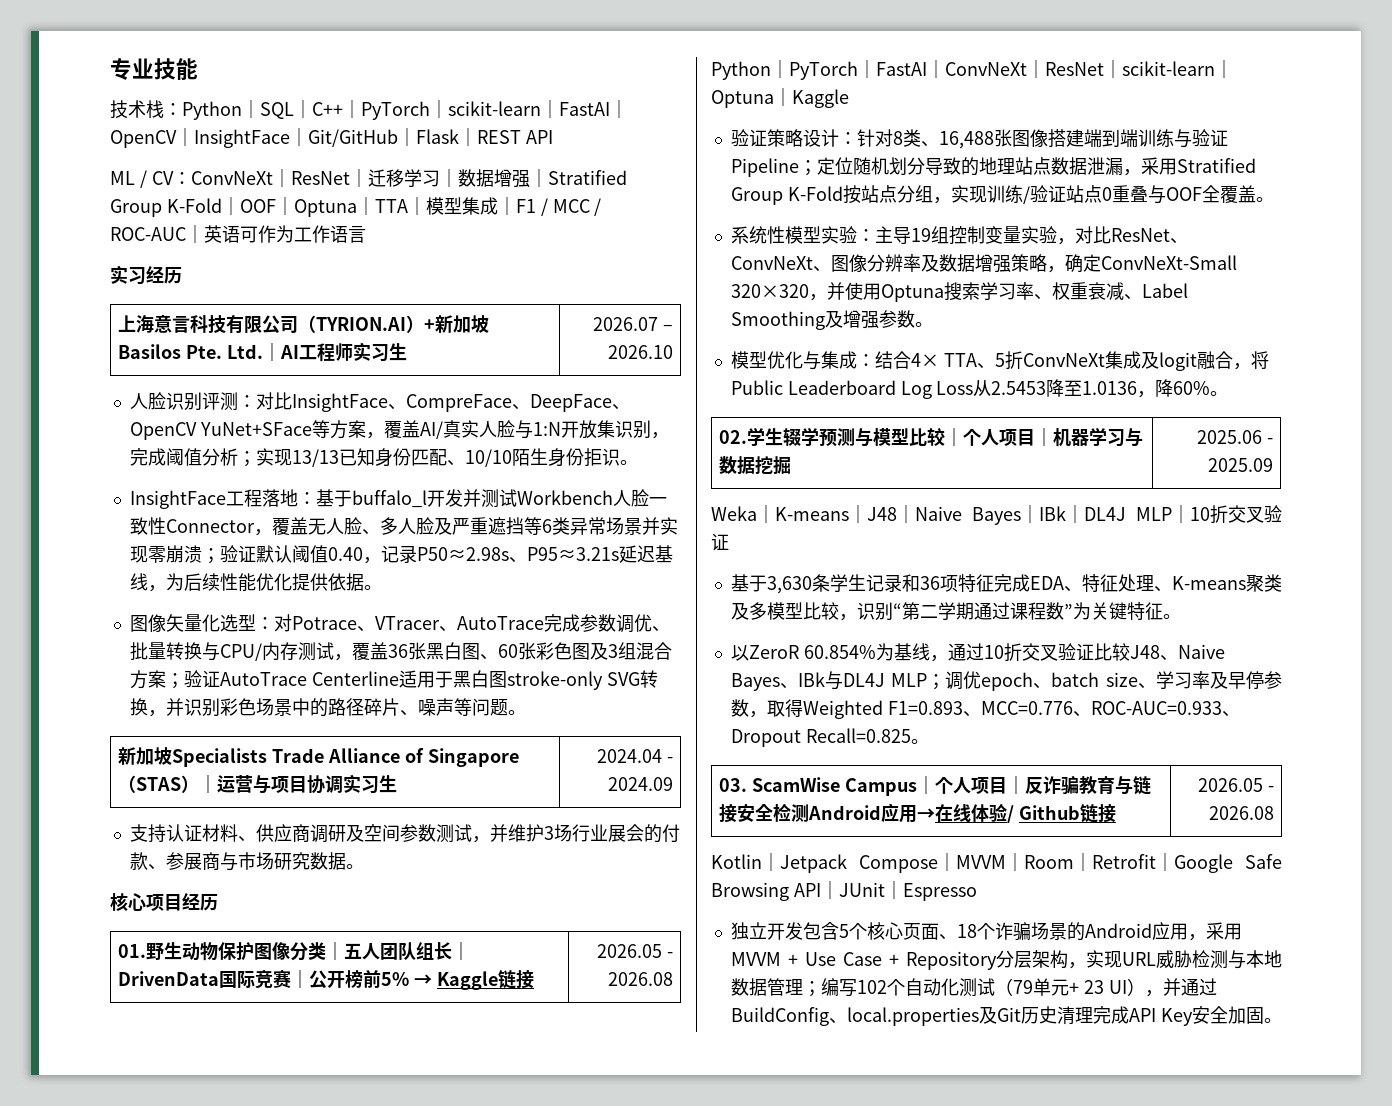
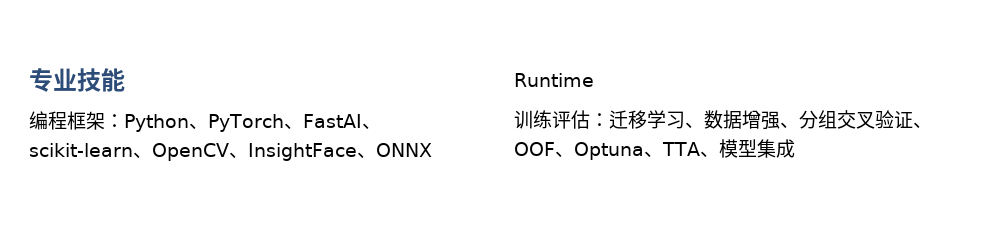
[110,100,628,120] [110,128,553,148] [110,169,368,188] 技术栈：Python｜SQL｜C++｜PyTorch｜scikit-learn｜FastAI｜OpenCV｜InsightFace｜Git/GitHub｜Flask｜REST API // ML / CV：ConvNeXt｜ResNet｜ -> [29,111,381,132] [29,143,432,161] [514,73,594,87] [514,110,609,129] 编程框架：Python、PyTorch、FastAI、scikit-learn、OpenCV、InsightFace、ONNX Runtime // 训练评估：
[439,169,627,188] [110,197,602,217] [110,225,366,244] [110,265,182,285] [118,315,490,334] [118,342,408,362] [592,317,673,331] [607,345,673,359] [129,392,630,412] [129,420,669,440] [129,448,638,467] [129,489,667,509] [129,517,678,536] [129,545,673,564] [129,573,382,592] [129,614,670,633] [129,642,672,661] [129,670,658,690] [129,698,526,717] [118,747,519,767] [118,774,398,794] [596,749,673,763] [607,777,673,791] [129,824,680,843] [129,852,364,871] [110,893,218,911] [118,942,471,961] [118,969,535,990] [596,944,673,958] [607,972,673,986] [711,60,1233,80] [711,88,849,108] [730,129,1228,149] [730,157,1256,177] [730,185,1274,205] [730,226,1188,245] [730,254,1237,273] [730,282,1188,302] [730,310,933,330] [730,351,1269,371] [730,379,1229,399] [719,427,1144,447] [719,456,792,474] [1196,430,1273,444] [1207,458,1273,472] [711,505,1282,525] [711,533,729,551] [730,574,1282,594] [730,602,1181,621] [730,643,1225,662] [730,671,1282,691] [730,699,1240,719] [730,728,929,747] [719,775,1152,796] [719,803,1117,823] [1197,778,1274,792] [1208,806,1274,820] [711,853,1282,873] [711,881,977,901] [730,922,1242,941] [730,950,1282,970] [730,978,1217,997] [730,1006,1282,1026] ｜数据增强｜Stratified Group K-Fold｜OOF｜Optuna｜TTA｜模型集成｜F1 / MCC / ROC-AUC｜英语可作为工作语言 // 实习经历 // 上海意言科技有限公司（TYRION.AI）+新加坡Basilos Pte. Ltd.｜AI工程师实习生 | 2026.07 – 2026.10 // 人脸识别评测：对比InsightFace、CompreFace、DeepFace、OpenCV YuNet+SFace等方案，覆盖AI/真实人脸与1:N开放集识别，完成阈值分析；实现13/13已知身份匹配、10/10陌生身份拒识。 // InsightFace工程落地：基于buffalo_l开发并测试Workbench人脸一致性Connector，覆盖无人脸、多人脸及严重遮挡等6类异常场景并实现零崩溃；验证默认阈值0.40，记录P50≈2.98s、P95≈3.21s延迟基线，为后续性能优化提供依据。 // 图像矢量化选型：对Potrace、VTracer、AutoTrace完成参数调优、批量转换与CPU/内存测试，覆盖36张黑白图、60张彩色图及3组混合方案；验证AutoTrace Centerline适用于黑白图stroke-only SVG转换，并识别彩色场景中的路径碎片、噪声等问题。 // 新加坡Specialists Trade Alliance of Singapore（STAS）｜运营与项目协调实习生 | 2024.04 - 2024.09 // 支持认证材料、供应商调研及空间参数测试，并维护3场行业展会的付款、参展商与市场研究数据。 // 核心项目经历 // 01.野生动物保护图像分类｜五人团队组长｜DrivenData国际竞赛｜公开榜前5% → Kaggle链接 | 2026.05 - 2026.08 // Python｜PyTorch｜FastAI｜ConvNeXt｜ResNet｜scikit-learn｜Optuna｜Kaggle // 验证策略设计：针对8类、16,488张图像搭建端到端训练与验证Pipeline；定位随机划分导致的地理站点数据泄漏，采用Stratified Group K-Fold按站点分组，实现训练/验证站点0重叠与OOF全覆盖。 // 系统性模型实验：主导19组控制变量实验，对比ResNet、ConvNeXt、图像分辨率及数据增强策略，确定ConvNeXt-Small 320×320，并使用Optuna搜索学习率、权重衰减、Label Smoothing及增强参数。 // 模型优化与集成：结合4× TTA、5折ConvNeXt集成及logit融合，将Public Leaderboard Log Loss从2.5453降至1.0136，降60%。 // 02.学生辍学预测与模型比较｜个人项目｜机器学习与数据挖掘 | 2025.06 - 2025.09 // Weka｜K-means｜J48｜Naive Bayes｜IBk｜DL4J MLP｜10折交叉验证 // 基于3,630条学生记录和36项特征完成EDA、特征处理、K-means聚类及多模型比较，识别“第二学期通过课程数”为关键特征。 // 以ZeroR 60.854%为基线，通过10折交叉验证比较J48、Naive Bayes、IBk与DL4J MLP；调优epoch、batch size、学习率及早停参数，取得Weighted F1=0.893、MCC=0.776、ROC-AUC=0.933、Dropout Recall=0.825。 // 03. ScamWise Campus｜个人项目｜反诈骗教育与链接安全检测Android应用→在线体验/ Github链接 | 2026.05 - 2026.08 // Kotlin｜Jetpack Compose｜MVVM｜Room｜Retrofit｜Google Safe Browsing API｜JUnit｜Espresso // 独立开发包含5个核心页面、18个诈骗场景的Android应用，采用MVVM + Use Case + Repository分层架构，实现URL威胁检测与本地数据管理；编写102个自动化测试（79单元+ 23 UI），并通过BuildConfig、local.properties及Git历史清理完成API Key安全加固。 -> [685,110,932,130] [514,139,795,160] 、数据增强、分组交叉验证、OOF、Optuna、TTA、模型集成

